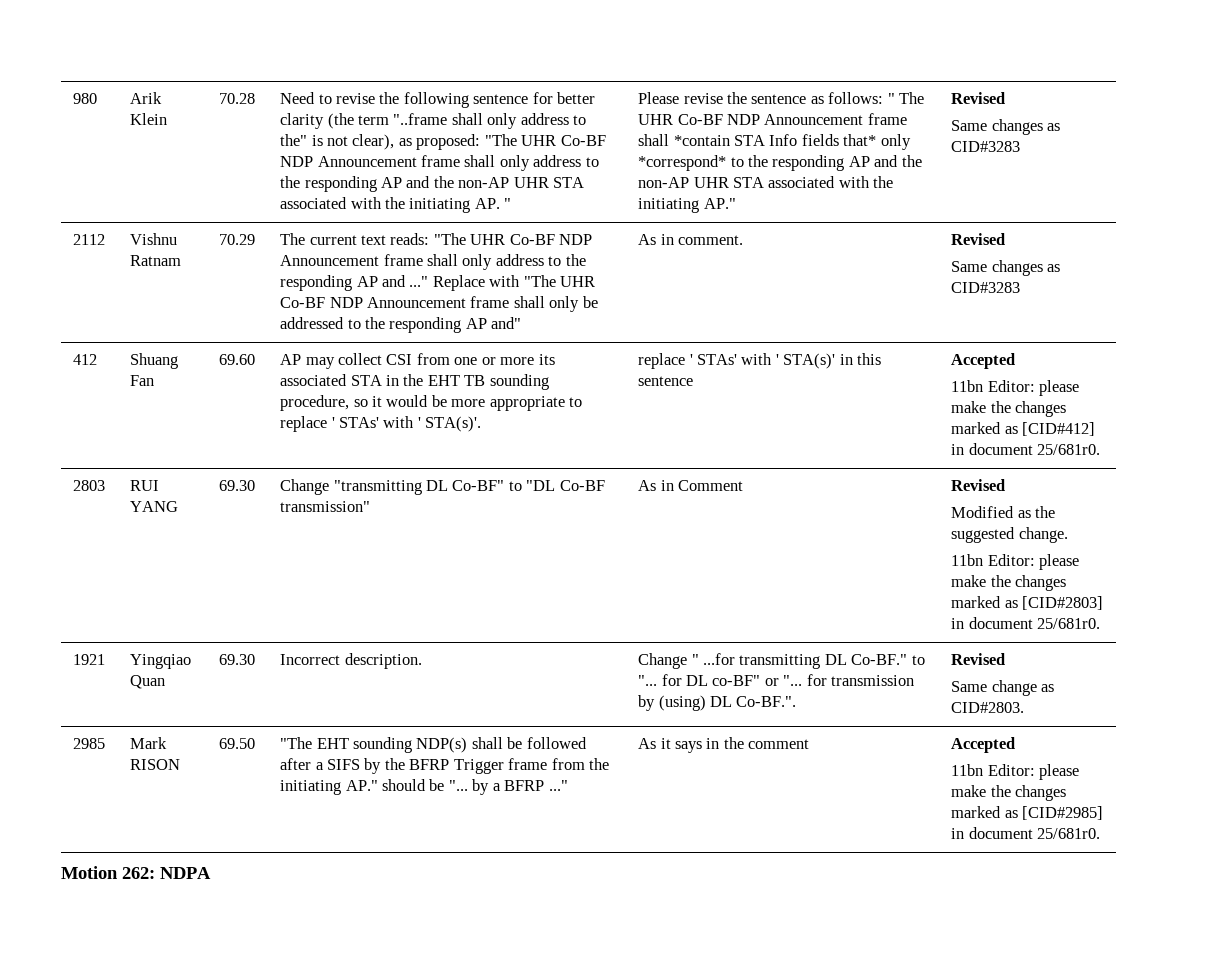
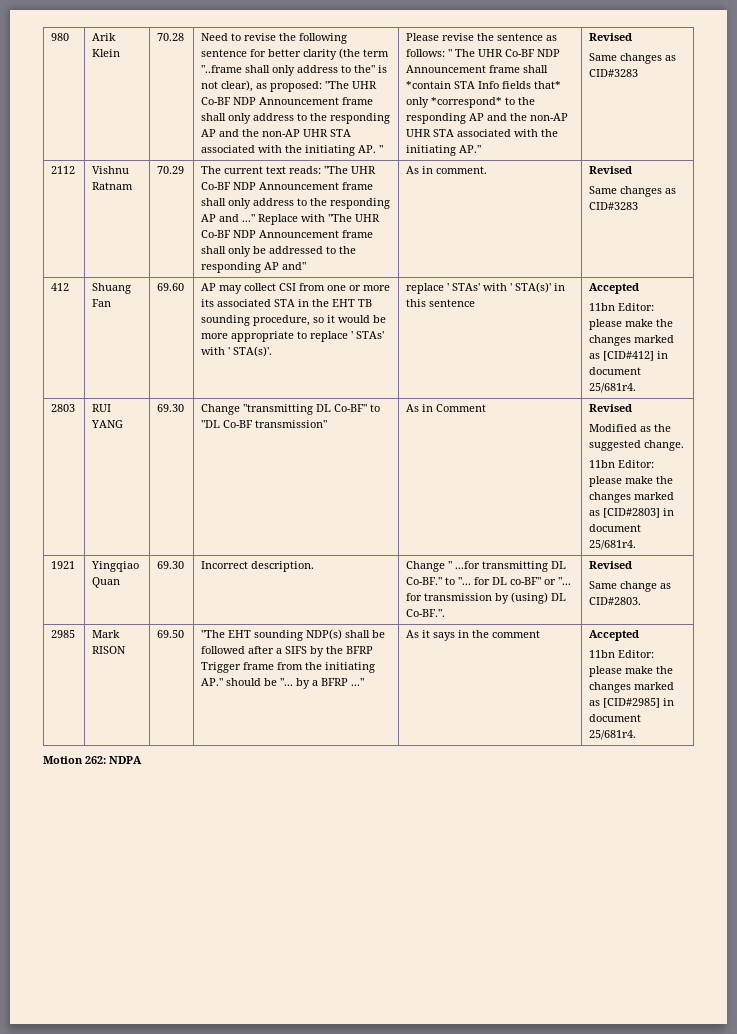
[1037,444,1101,455] 25/681r0. -> [589,383,637,393] 25/681r4.
[1037,618,1101,629] 25/681r0. -> [589,540,637,550] 25/681r4.
[1037,828,1101,839] 25/681r0. -> [589,730,637,740] 25/681r4.

